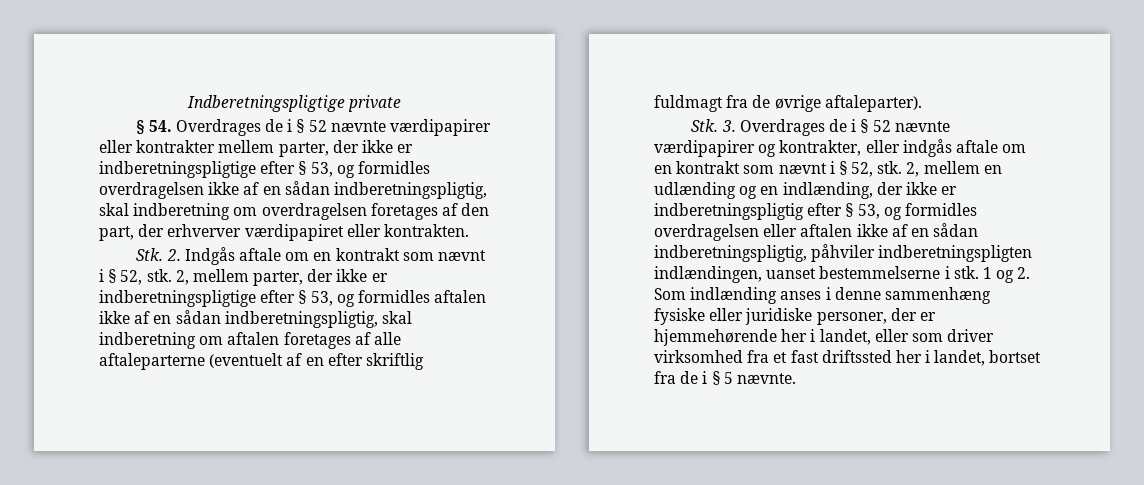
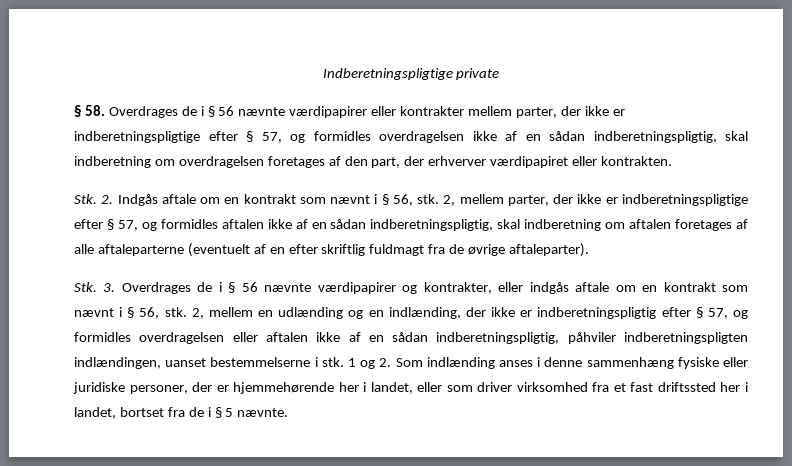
[148,119,327,136] 54. Overdrages de i § 52 -> [84,105,235,118] 58. Overdrages de i § 56
[310,162,333,177] 53, -> [261,132,282,143] 57,
[120,270,143,285] 52, -> [392,194,413,206] 56,
[310,291,333,306] 53, -> [117,220,138,231] 57,
[872,120,891,132] 52 -> [241,282,258,292] 56
[851,162,874,177] 52, -> [139,307,160,319] 56,
[857,204,880,219] 53, -> [707,308,728,319] 57,

